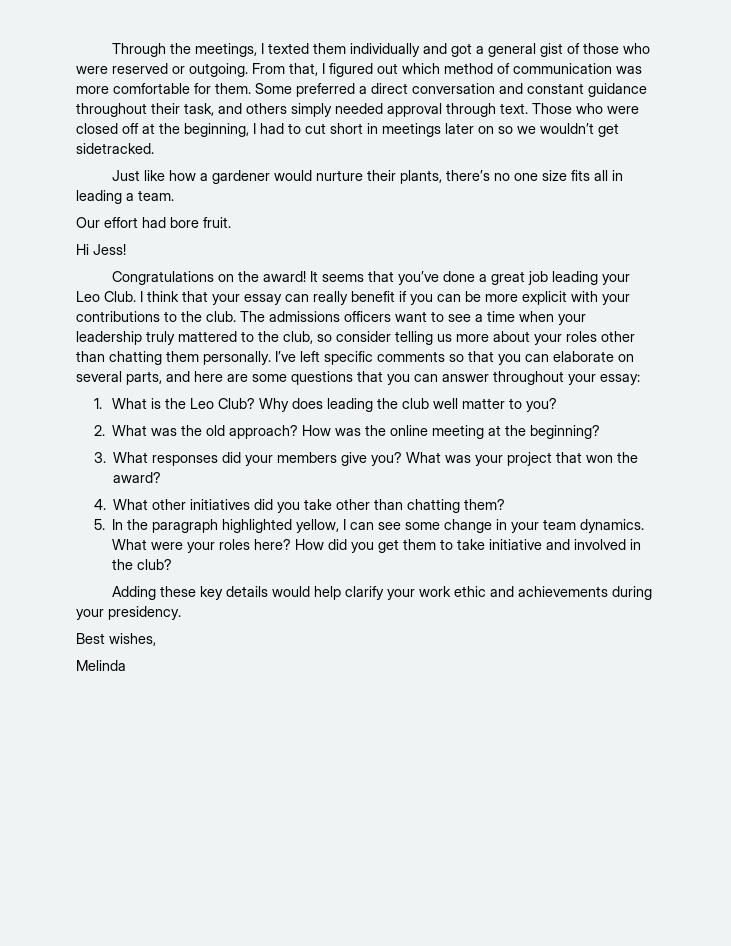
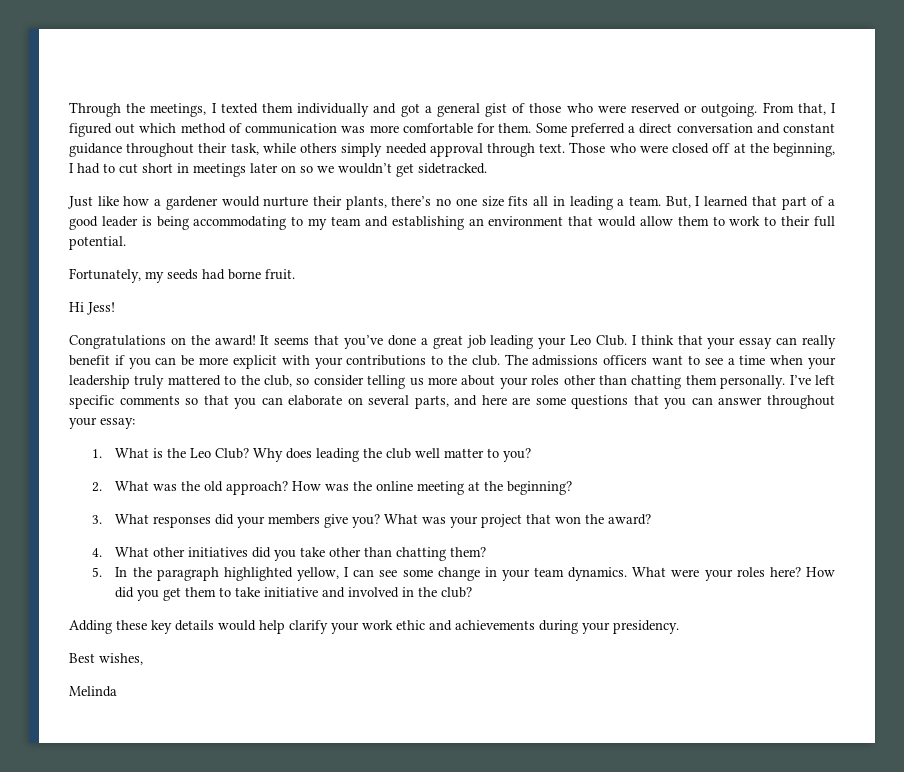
[218,103,242,114] and -> [262,143,296,153] while
[76,217,199,228] // Our effort had bore -> [665,196,836,210] [69,216,836,230] [69,236,126,250] [69,268,261,283] But, I learned that part of a good leader is being accommodating to my team and establishing an environment that would allow them to work to their full potential. // Fortunately, my seeds had borne

